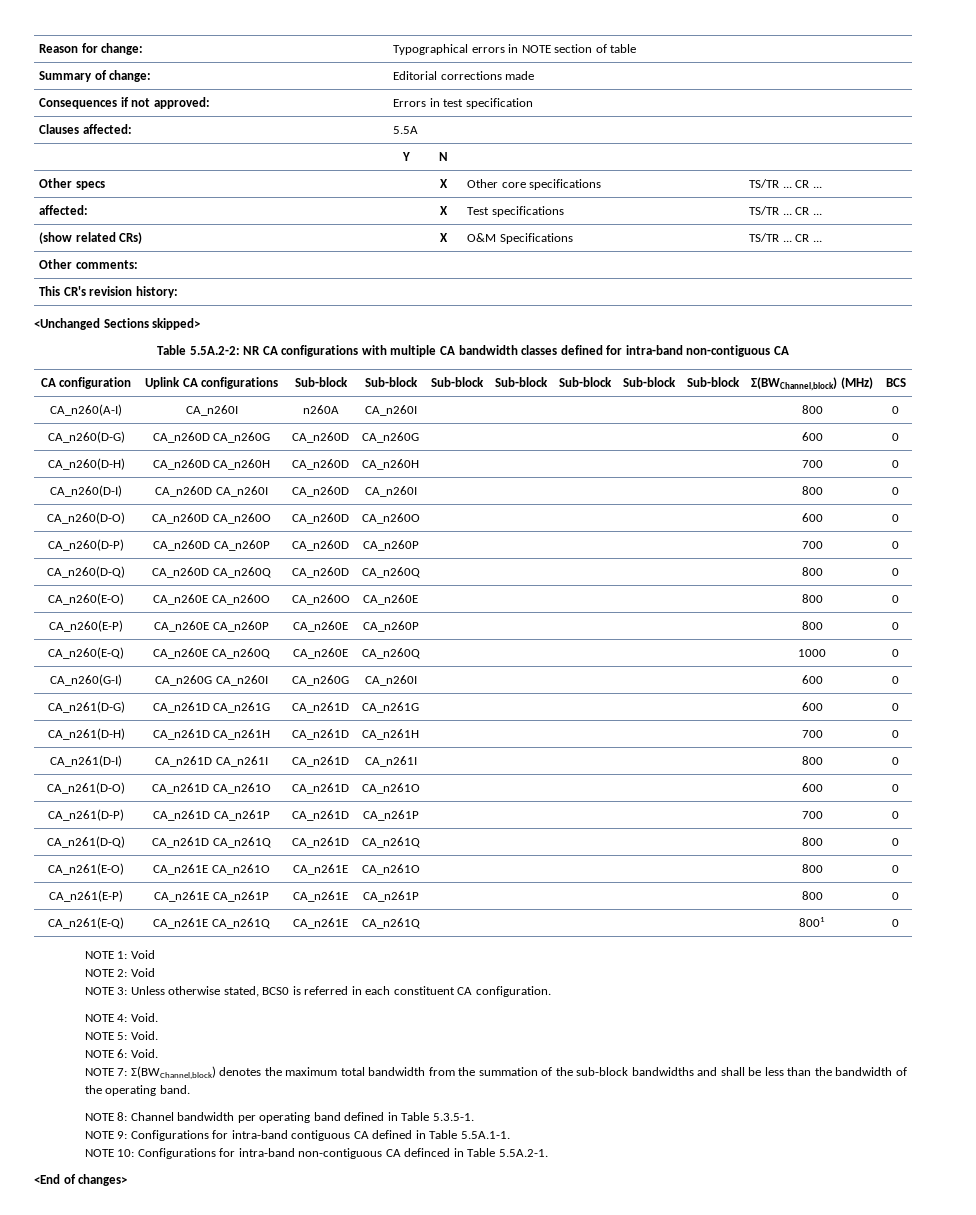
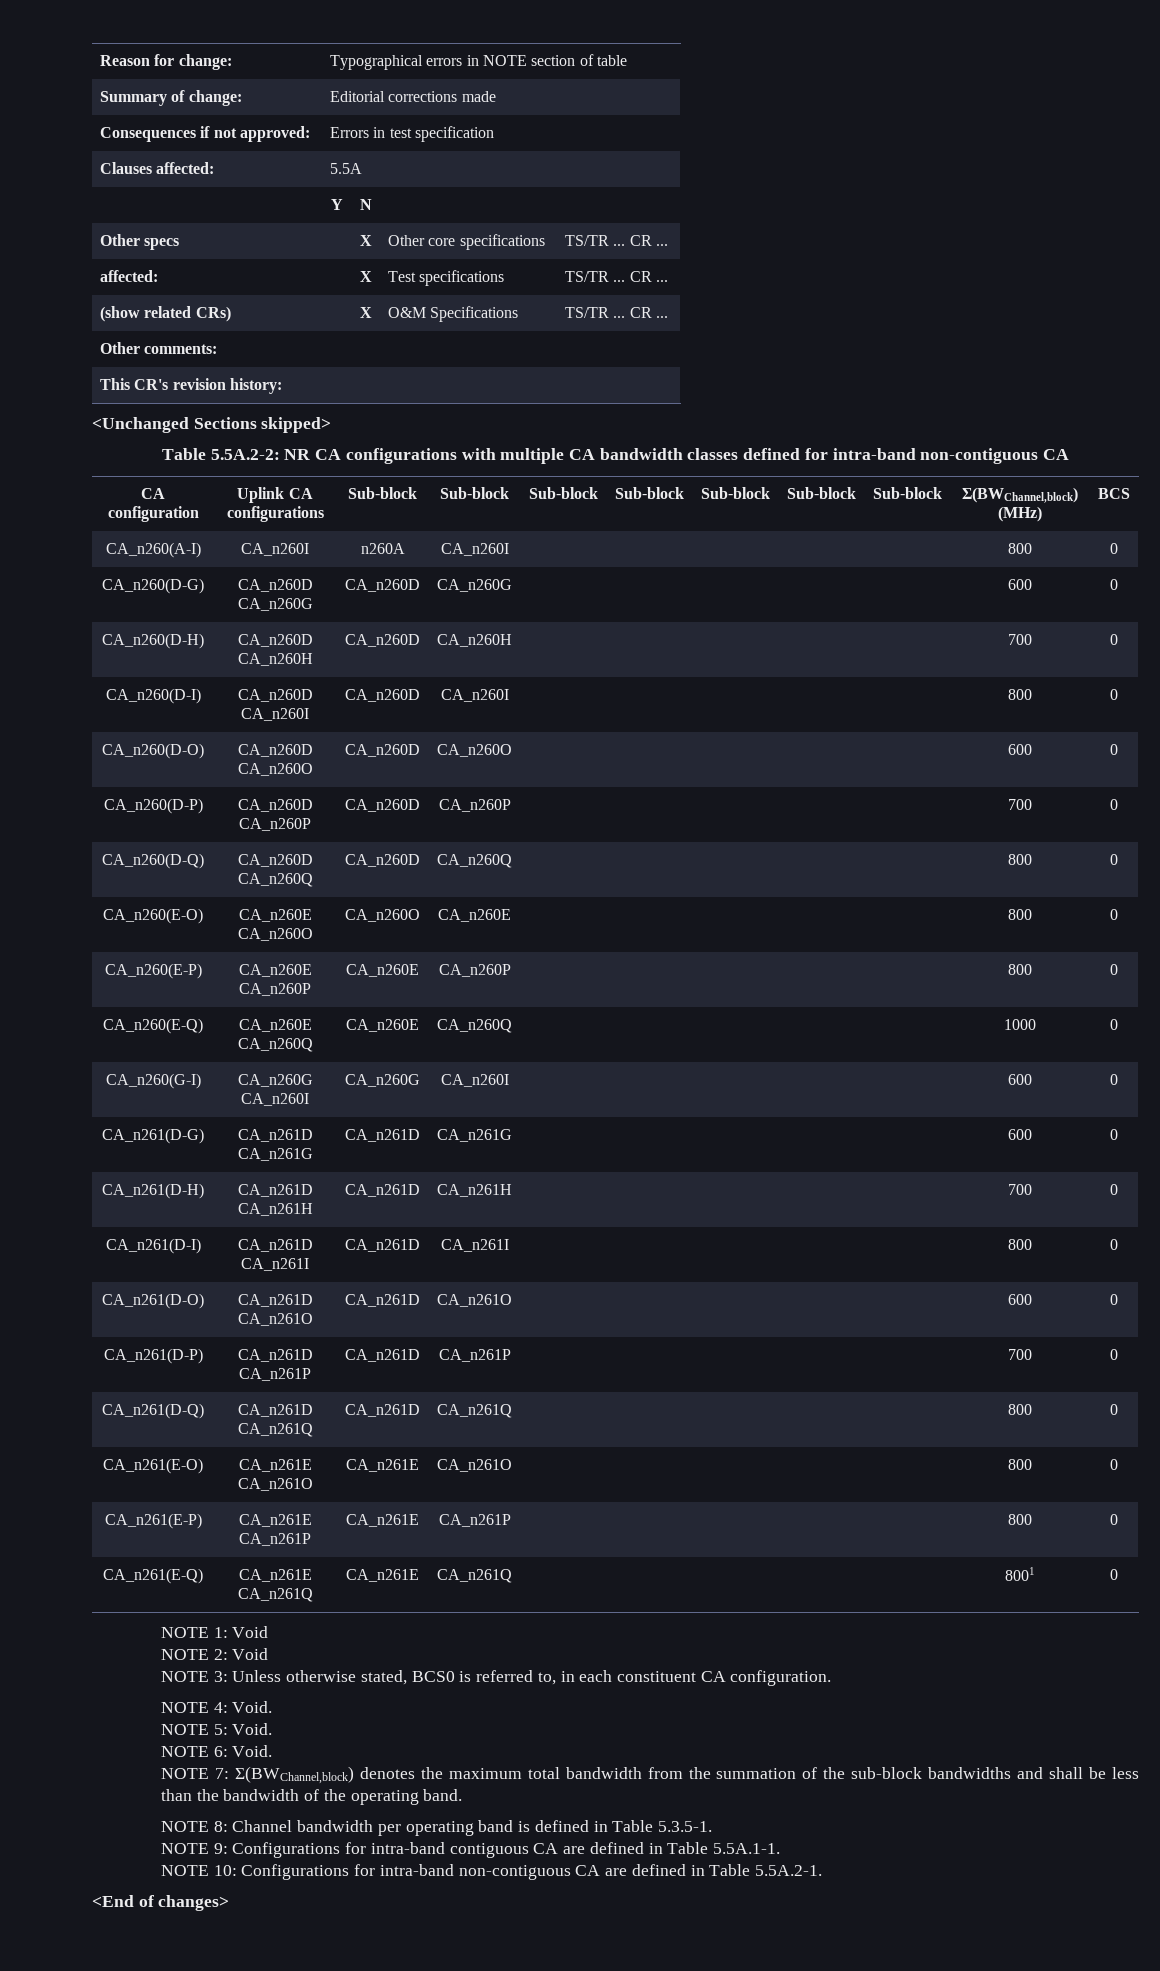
(349, 990) none -> [537,1672,556,1685] to,
(341, 1116) none -> [518,1821,531,1832] is
(369, 1135) none -> [563,1846,586,1854] are
[404,1148,451,1157] definced -> [605,1864,686,1876] are defined

